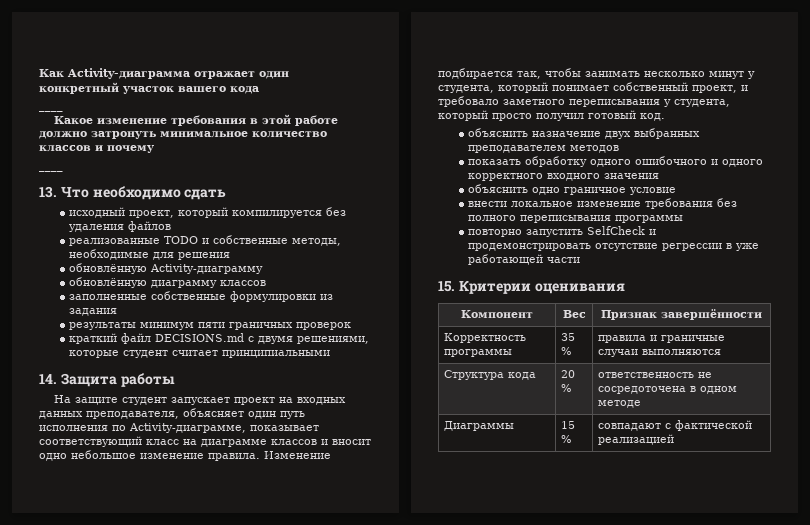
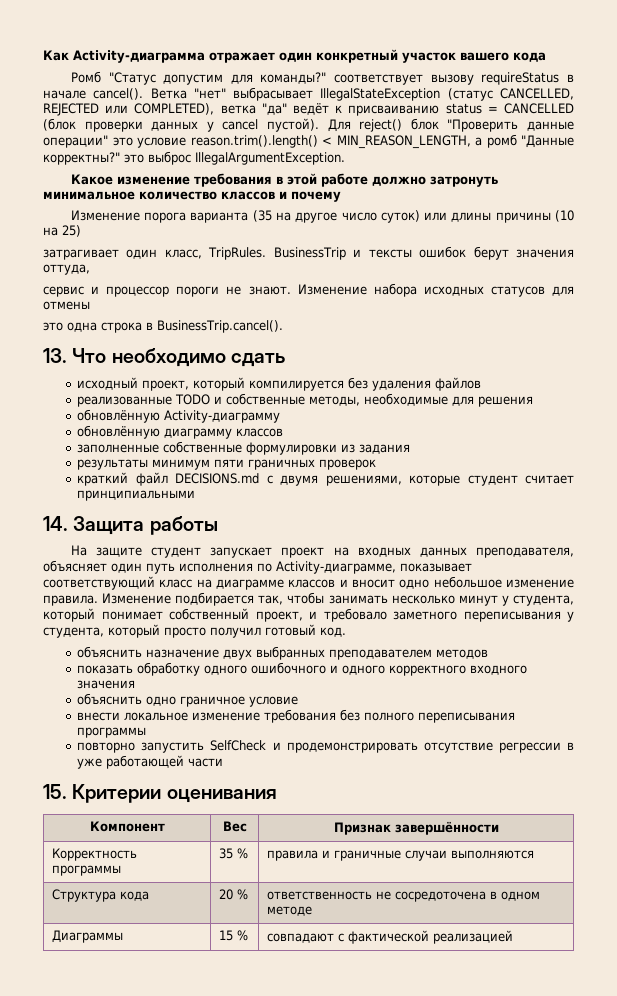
[39,109,63,112] ____ -> [70,71,574,85] [43,87,574,101] [43,103,574,116] [43,118,575,132] [43,134,574,149] [43,151,345,165] Ромб "Статус допустим для команды?" соответствует вызову requireStatus в начале cancel(). Ветка "нет" выбрасывает IllegalStateException (статус CANCELLED, REJECTED или COMPLETED), ветка "да" ведёт к присваиванию status = CANCELLED (блок проверки данных у cancel пустой). Для reject() блок "Проверить данные операции" это условие reason.trim().length() < MIN_REASON_LENGTH, а ромб "Данные корректны?" это выброс IllegalArgumentException.
[39,169,63,172] ____ -> [70,210,575,223] [43,225,81,237] [43,246,574,260] [43,264,90,275] [43,283,575,297] [43,301,90,310] [43,320,283,333] Изменение порога варианта (35 на другое число суток) или длины причины (10 на 25) // затрагивает один класс, TripRules. BusinessTrip и тексты ошибок берут значения оттуда, // сервис и процессор пороги не знают. Изменение набора исходных статусов для отмены // это одна строка в BusinessTrip.cancel().

